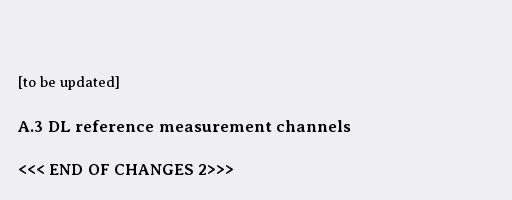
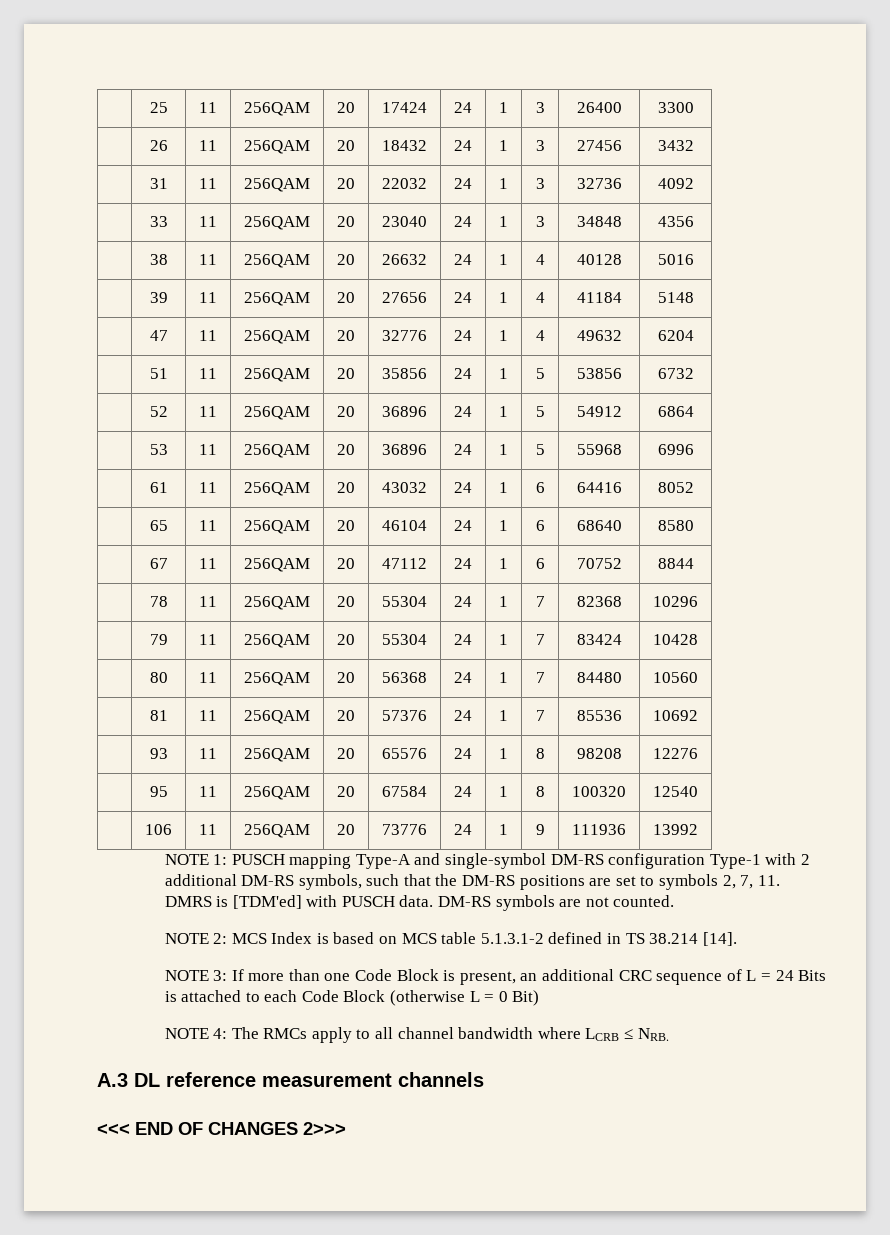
[18,76,120,90] [to be updated] -> [149,102,168,113] [199,102,217,113] [244,102,310,116] [337,102,355,113] [382,102,427,113] [454,102,472,113] [499,102,508,113] [535,102,545,113] [576,102,622,113] [657,102,694,113] [149,140,168,151] [199,140,217,151] [244,140,310,154] [337,140,355,151] [382,140,427,151] [454,140,472,151] [499,140,508,151] [535,140,545,151] [576,140,622,151] [657,140,694,151] [149,178,168,189] [199,178,217,189] [244,178,310,192] [337,178,355,189] [382,178,427,189] [454,178,472,189] [499,178,508,189] [535,178,545,189] [576,178,622,189] [657,178,694,189] [149,216,168,227] [199,216,217,227] [244,216,310,230] [337,216,355,227] [382,216,427,227] [454,216,472,227] [499,216,508,227] [535,216,545,227] [576,216,622,227] [657,216,694,227] [149,254,168,265] [199,254,217,265] [244,254,310,268] [337,254,355,265] [382,254,427,265] [454,254,472,265] [499,254,508,265] [535,254,545,265] [576,254,622,265] [657,254,694,265] [149,292,168,303] [199,292,217,303] [244,292,310,306] [337,292,355,303] [382,292,427,303] [454,292,472,303] [499,292,508,303] [535,292,545,303] [576,292,622,303] [657,292,694,303] [149,330,168,341] [199,330,217,341] [244,330,310,344] [337,330,355,341] [382,330,427,341] [454,330,472,341] [499,330,508,341] [535,330,545,341] [576,330,622,341] [657,330,694,341] [149,368,168,379] [199,368,217,379] [244,368,310,382] [337,368,355,379] [382,368,427,379] [454,368,472,379] [499,368,508,379] [535,368,545,379] [576,368,622,379] [657,368,694,379] [149,406,168,417] [199,406,217,417] [244,406,310,420] [337,406,355,417] [382,406,427,417] [454,406,472,417] [499,406,508,417] [535,406,545,417] [576,406,622,417] [657,406,694,417] [149,444,168,455] [199,444,217,455] [244,444,310,458] [337,444,355,455] [382,444,427,455] [454,444,472,455] [499,444,508,455] [535,444,545,455] [576,444,622,455] [657,444,694,455] [149,482,168,493] [199,482,217,493] [244,482,310,496] [337,482,355,493] [382,482,427,493] [454,482,472,493] [499,482,508,493] [535,482,545,493] [576,482,622,493] [657,482,694,493] [149,520,168,531] [199,520,217,531] [244,520,310,534] [337,520,355,531] [382,520,427,531] [454,520,472,531] [499,520,508,531] [535,520,545,531] [576,520,622,531] [657,520,694,531] [149,558,168,569] [199,558,217,569] [244,558,310,572] [337,558,355,569] [382,558,427,569] [454,558,472,569] [499,558,508,569] [535,558,545,569] [576,558,622,569] [657,558,694,569] [149,596,168,607] [199,596,217,607] [244,596,310,610] [337,596,355,607] [382,596,427,607] [454,596,472,607] [499,596,508,607] [535,596,545,607] [576,596,622,607] [653,596,698,607] [149,634,168,645] [199,634,217,645] [244,634,310,648] [337,634,355,645] [382,634,427,645] [454,634,472,645] [499,634,508,645] [535,634,545,645] [576,634,622,645] [653,634,698,645] [149,672,168,683] [199,672,217,683] [244,672,310,686] [337,672,355,683] [382,672,427,683] [454,672,472,683] [499,672,508,683] [535,672,545,683] [576,672,622,683] [653,672,698,683] [149,710,168,721] [199,710,217,721] [244,710,310,724] [337,710,355,721] [382,710,427,721] [454,710,472,721] [499,710,508,721] [535,710,545,721] [576,710,622,721] [653,710,698,721] [149,748,168,759] [199,748,217,759] [244,748,310,762] [337,748,355,759] [382,748,427,759] [454,748,472,759] [499,748,508,759] [535,748,545,759] [576,748,622,759] [653,748,698,759] [149,786,168,797] [199,786,217,797] [244,786,310,800] [337,786,355,797] [382,786,427,797] [454,786,472,797] [499,786,508,797] [535,786,545,797] [572,786,626,797] [653,786,698,797] [145,824,172,835] [199,824,217,835] [244,824,310,838] [337,824,355,835] [382,824,427,835] [454,824,472,835] [499,824,508,835] [535,824,545,835] [572,824,626,835] [653,824,698,835] [164,853,811,869] [164,874,780,890] [164,895,675,911] [164,932,737,946] [164,969,827,985] [164,990,540,1006] [164,1027,669,1043] | 25 | 11 | 256QAM | 20 | 17424 | 24 | 1 | 3 | 26400 | 3300 // | 26 | 11 | 256QAM | 20 | 18432 | 24 | 1 | 3 | 27456 | 3432 // | 31 | 11 | 256QAM | 20 | 22032 | 24 | 1 | 3 | 32736 | 4092 // | 33 | 11 | 256QAM | 20 | 23040 | 24 | 1 | 3 | 34848 | 4356 // | 38 | 11 | 256QAM | 20 | 26632 | 24 | 1 | 4 | 40128 | 5016 // | 39 | 11 | 256QAM | 20 | 27656 | 24 | 1 | 4 | 41184 | 5148 // | 47 | 11 | 256QAM | 20 | 32776 | 24 | 1 | 4 | 49632 | 6204 // | 51 | 11 | 256QAM | 20 | 35856 | 24 | 1 | 5 | 53856 | 6732 // | 52 | 11 | 256QAM | 20 | 36896 | 24 | 1 | 5 | 54912 | 6864 // | 53 | 11 | 256QAM | 20 | 36896 | 24 | 1 | 5 | 55968 | 6996 // | 61 | 11 | 256QAM | 20 | 43032 | 24 | 1 | 6 | 64416 | 8052 // | 65 | 11 | 256QAM | 20 | 46104 | 24 | 1 | 6 | 68640 | 8580 // | 67 | 11 | 256QAM | 20 | 47112 | 24 | 1 | 6 | 70752 | 8844 // | 78 | 11 | 256QAM | 20 | 55304 | 24 | 1 | 7 | 82368 | 10296 // | 79 | 11 | 256QAM | 20 | 55304 | 24 | 1 | 7 | 83424 | 10428 // | 80 | 11 | 256QAM | 20 | 56368 | 24 | 1 | 7 | 84480 | 10560 // | 81 | 11 | 256QAM | 20 | 57376 | 24 | 1 | 7 | 85536 | 10692 // | 93 | 11 | 256QAM | 20 | 65576 | 24 | 1 | 8 | 98208 | 12276 // | 95 | 11 | 256QAM | 20 | 67584 | 24 | 1 | 8 | 100320 | 12540 // | 106 | 11 | 256QAM | 20 | 73776 | 24 | 1 | 9 | 111936 | 13992 // NOTE 1: PUSCH mapping Type-A and single-symbol DM-RS configuration Type-1 with 2 additional DM-RS symbols, such that the DM-RS positions are set to symbols 2, 7, 11. DMRS is [TDM'ed] with PUSCH data. DM-RS symbols are not counted. // NOTE 2: MCS Index is based on MCS table 5.1.3.1-2 defined in TS 38.214 [14]. // NOTE 3: If more than one Code Block is present, an additional CRC sequence of L = 24 Bits is attached to each Code Block (otherwise L = 0 Bit) // NOTE 4: The RMCs apply to all channel bandwidth where LCRB ≤ NRB.

